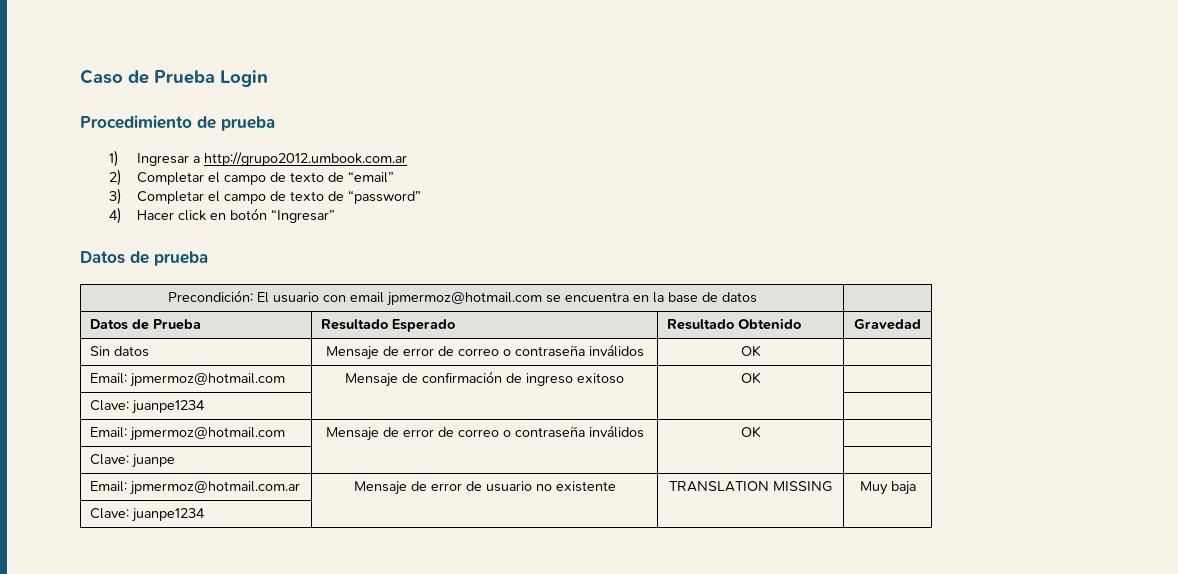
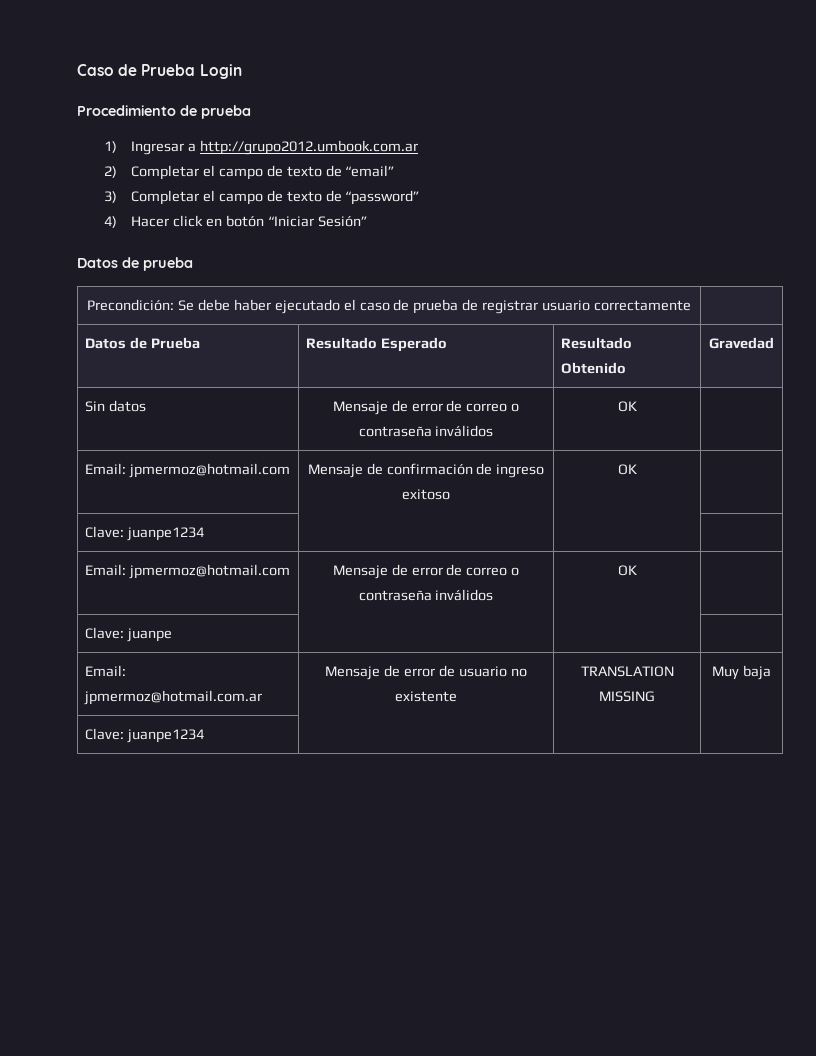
[271,209,336,223] “Ingresar” -> [267,216,367,227] “Iniciar Sesión”
[256,292,757,306] El usuario con email jpmermoz@hotmail.com se encuentra en la base de datos -> [177,299,691,314] Se debe haber ejecutado el caso de prueba de registrar usuario correctamente

